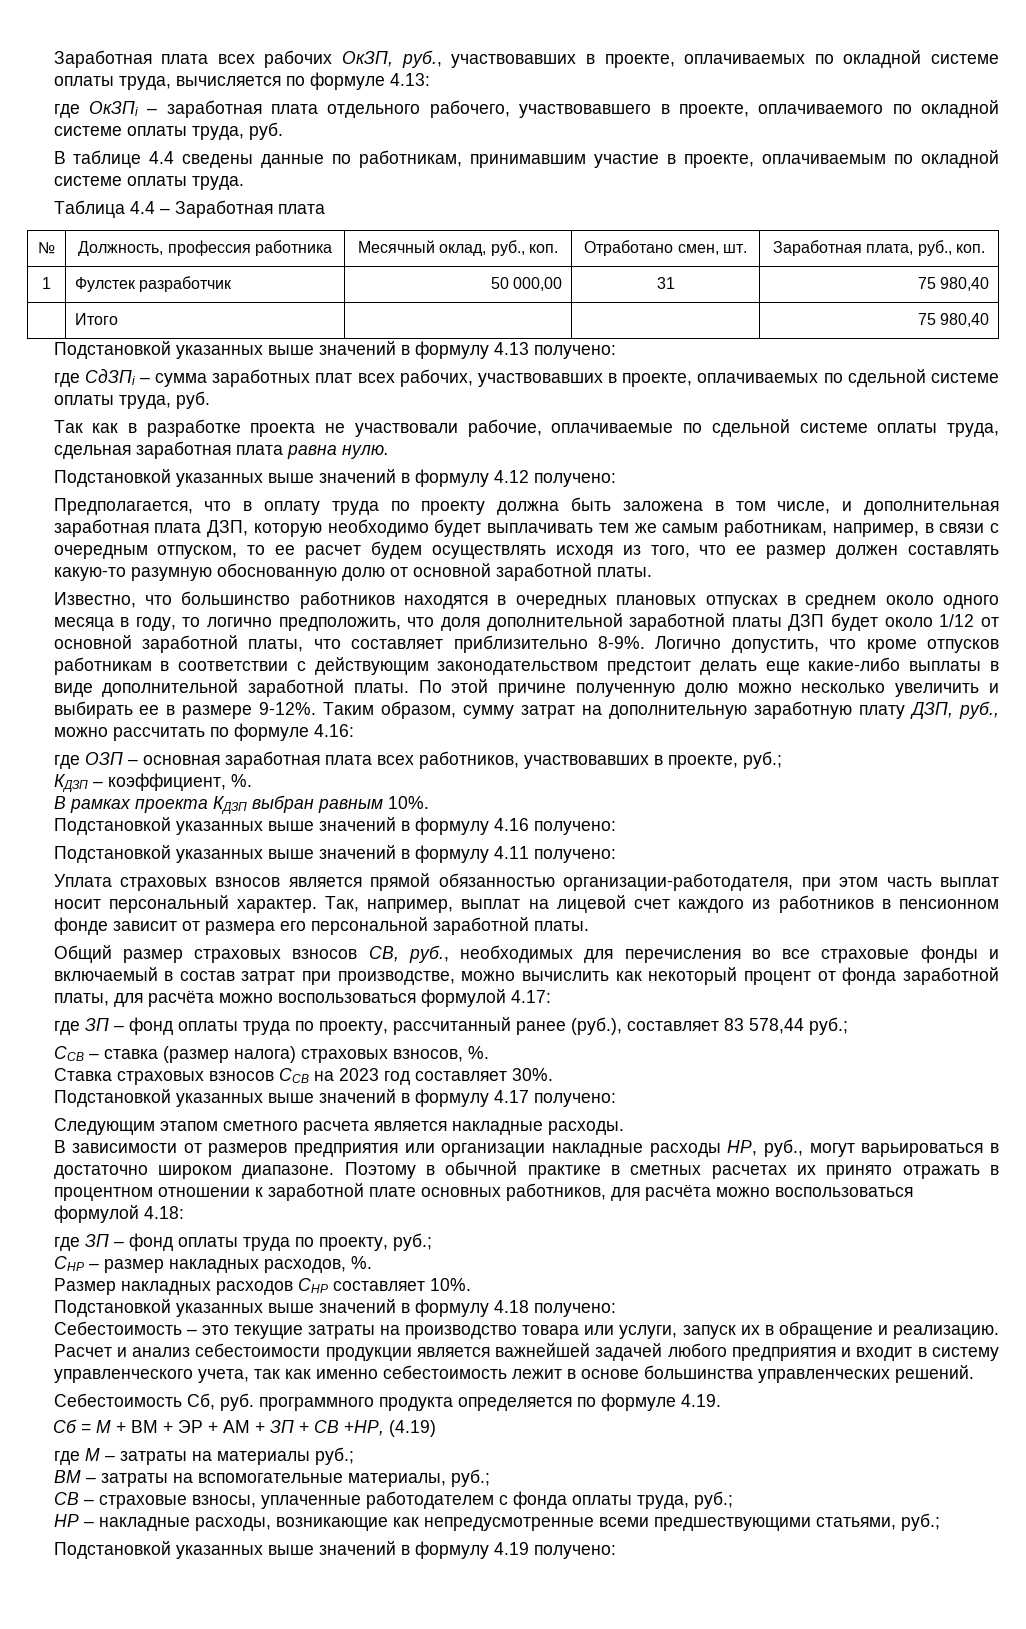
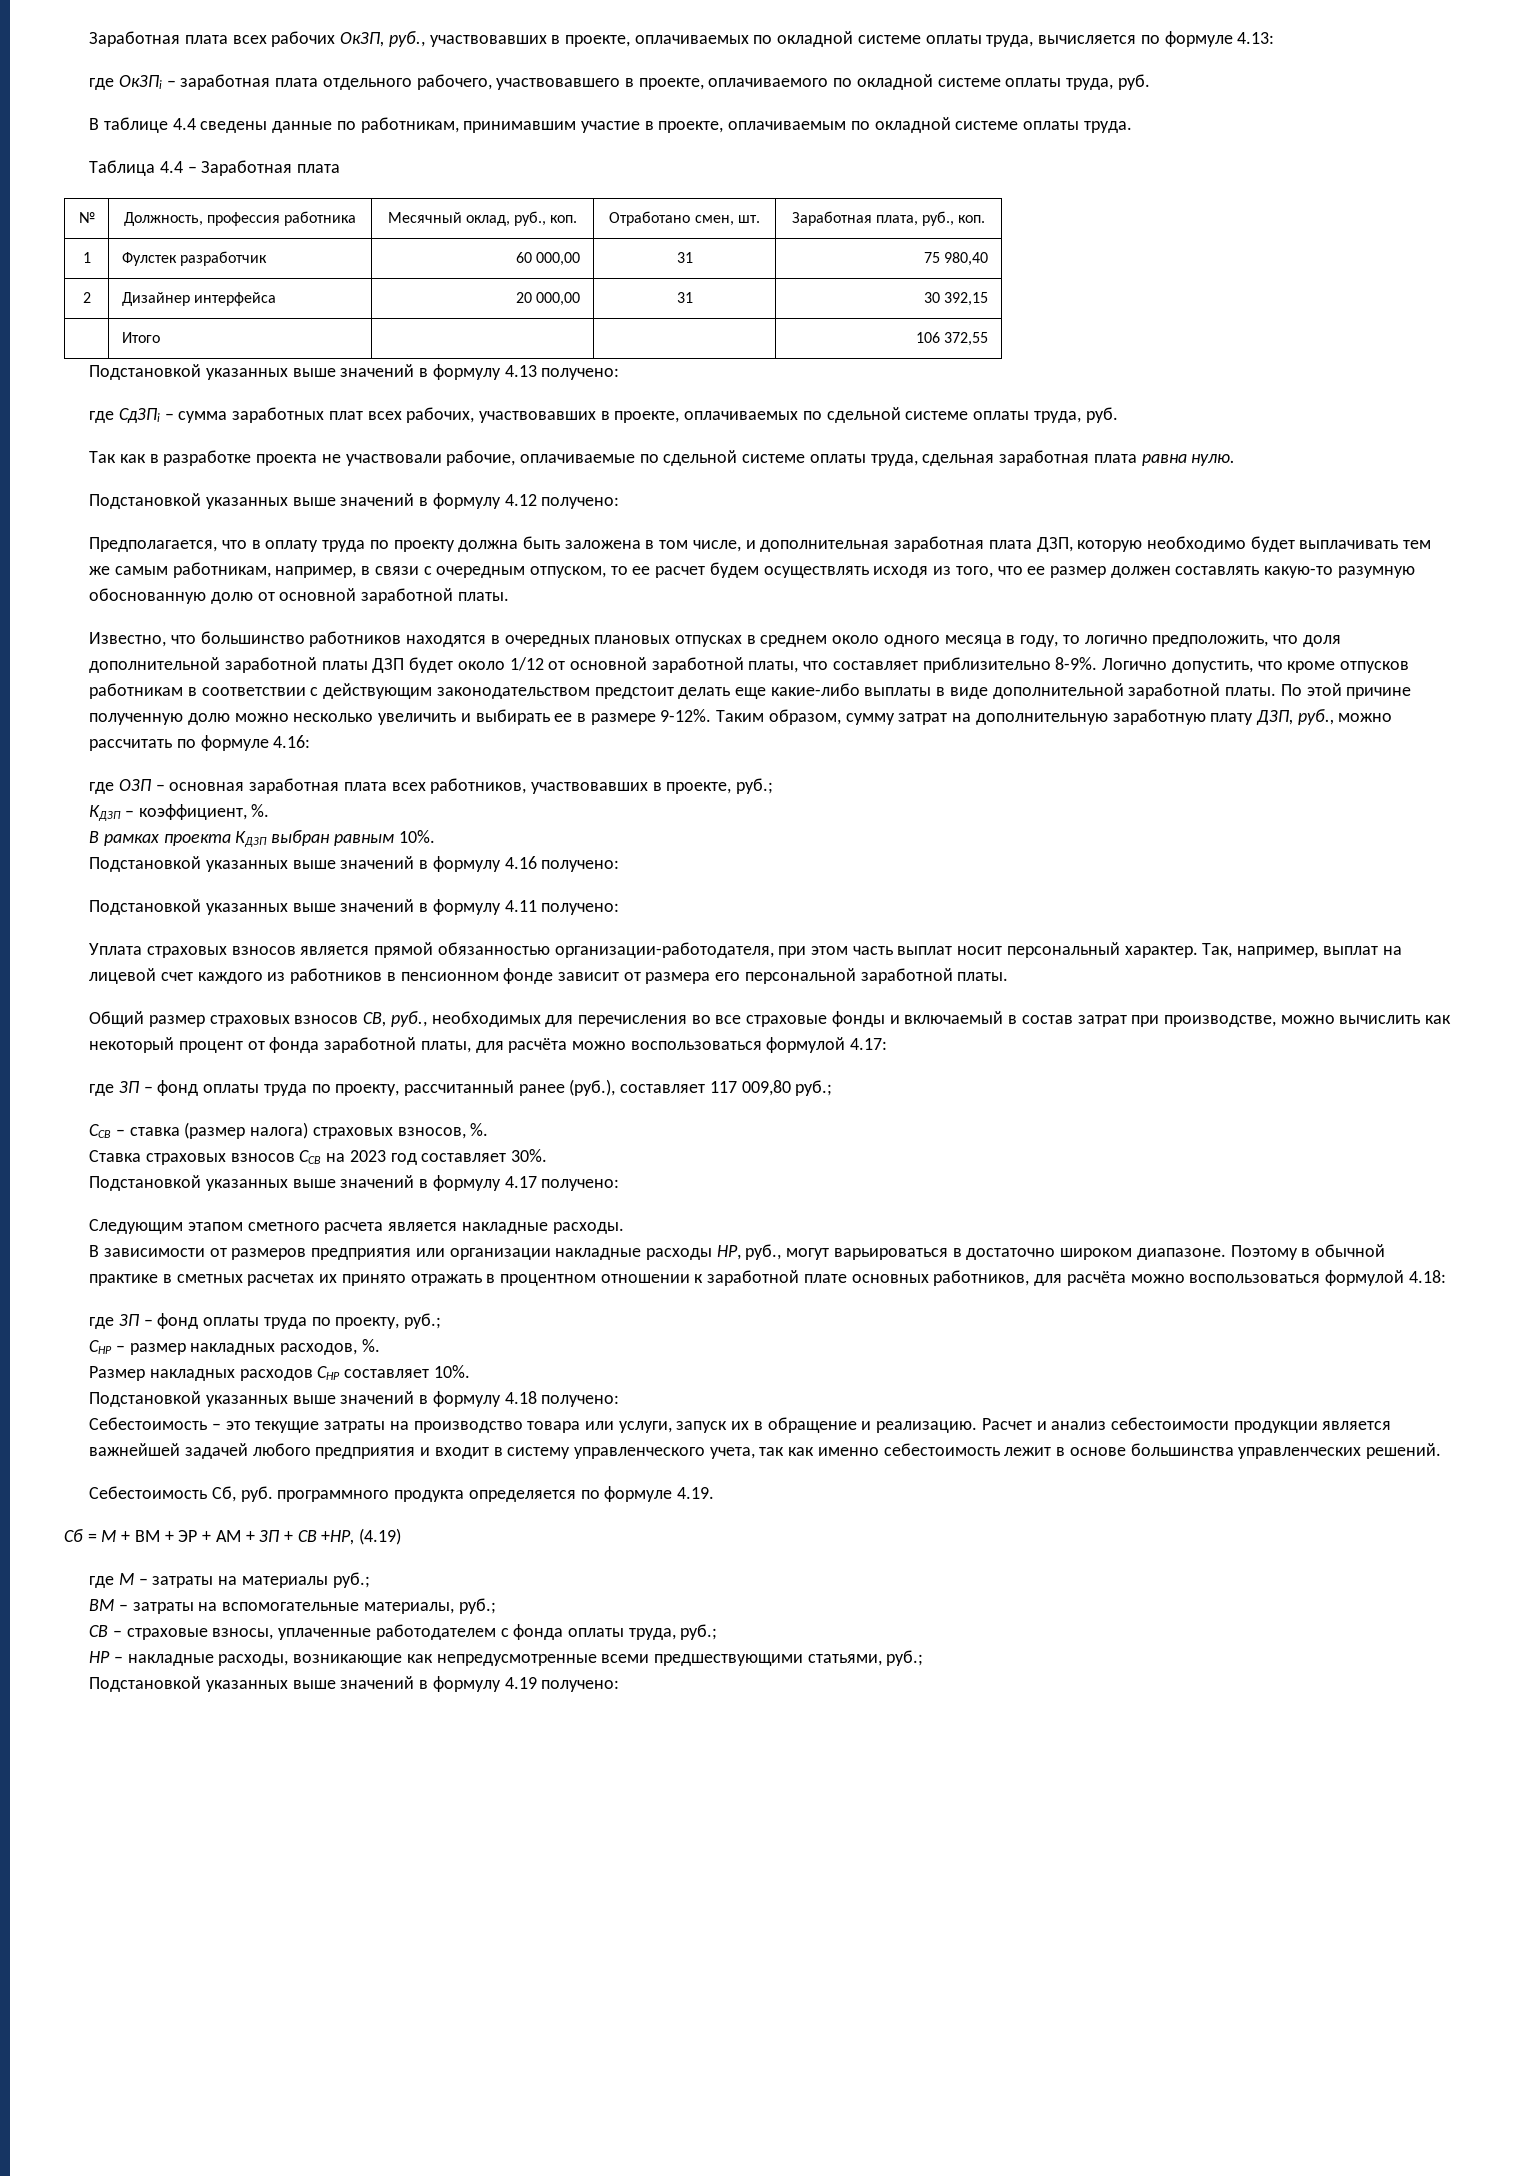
[490,277,509,289] 50 -> [516,252,533,263] 60
(989, 284) none -> [82,292,91,303] [121,292,276,306] [516,292,581,306] [676,292,693,303] [924,292,989,306] // 2 | Дизайнер интерфейса | 20 000,00 | 31 | 30 392,15
[917,313,989,327] 75 980,40 -> [916,332,989,346] 106 372,55
[723,1018,804,1034] 83 578,44 -> [709,1080,791,1096] 117 009,80

